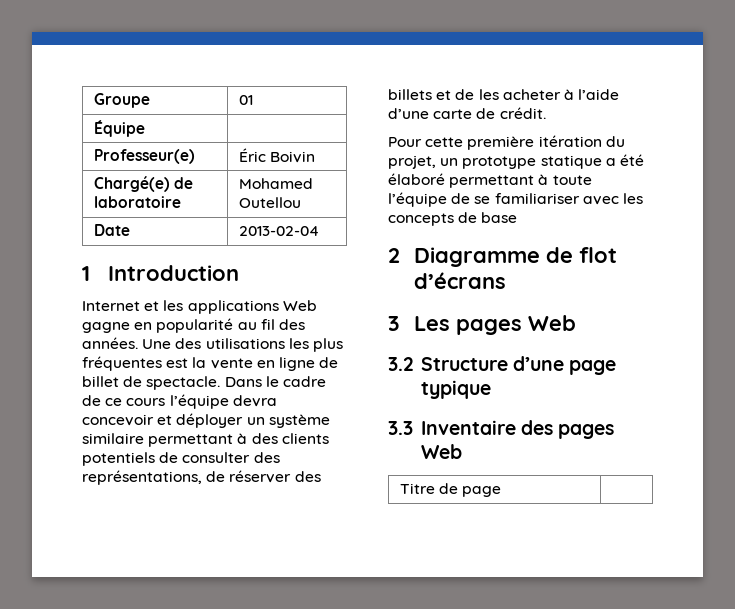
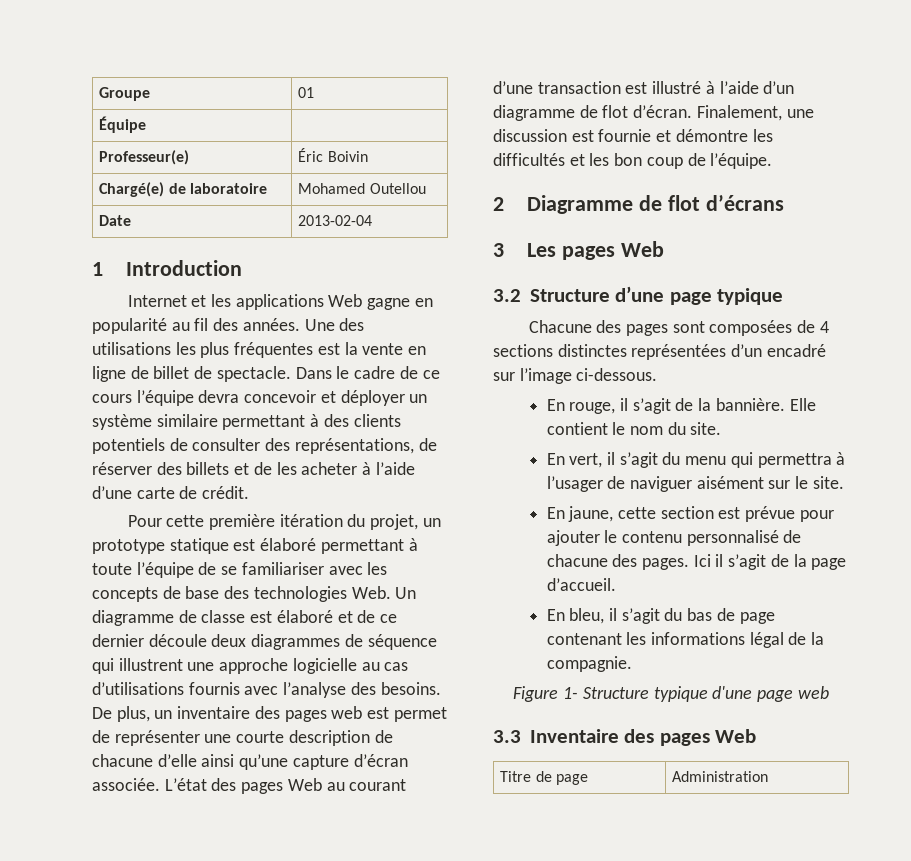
[605,154,644,166] a été -> [233,539,256,551] est
(518, 217) none -> [224,586,417,602] [92,610,398,626] [92,634,437,650] [92,658,409,674] [92,682,441,698] [92,706,447,722] [92,730,393,746] [92,754,408,770] [92,778,407,794] [493,81,795,94] [493,105,814,121] [493,129,773,142] [493,153,773,169] des technologies Web. Un diagramme de classe est élaboré et de ce dernier découle deux diagrammes de séquence qui illustrent une approche logicielle au cas d’utilisations fournis avec l’analyse des besoins. De plus, un inventaire des pages web est permet de représenter une courte description de chacune d’elle ainsi qu’une capture d’écran associée. L’état des pages Web au courant d’une transaction est illustré à l’aide d’un diagramme de flot d’écran. Finalement, une discussion est fournie et démontre les difficultés et les bon coup de l’équipe.
(491, 389) none -> [528,320,829,336] [493,344,826,360] [493,368,658,384] [546,398,816,414] [546,422,722,435] [546,452,846,468] [546,476,844,492] [546,506,834,522] [546,530,802,546] [546,554,847,570] [546,578,616,591] [546,608,775,624] [546,632,825,648] [546,656,632,672] [513,686,829,702] // Chacune des pages sont composées de 4 sections distinctes représentées d’un encadré sur l’image ci-dessous. // En rouge, il s’agit de la bannière. Elle contient le nom du site. // En vert, il s’agit du menu qui permettra à l’usager de naviguer aisément sur le site. // En jaune, cette section est prévue pour ajouter le contenu personnalisé de chacune des pages. Ici il s’agit de la page d’accueil. // En bleu, il s’agit du bas de page contenant les informations légal de la compagnie. // Figure 1- Structure typique d'une page web
(502, 491) none -> [672,771,769,782] Administration

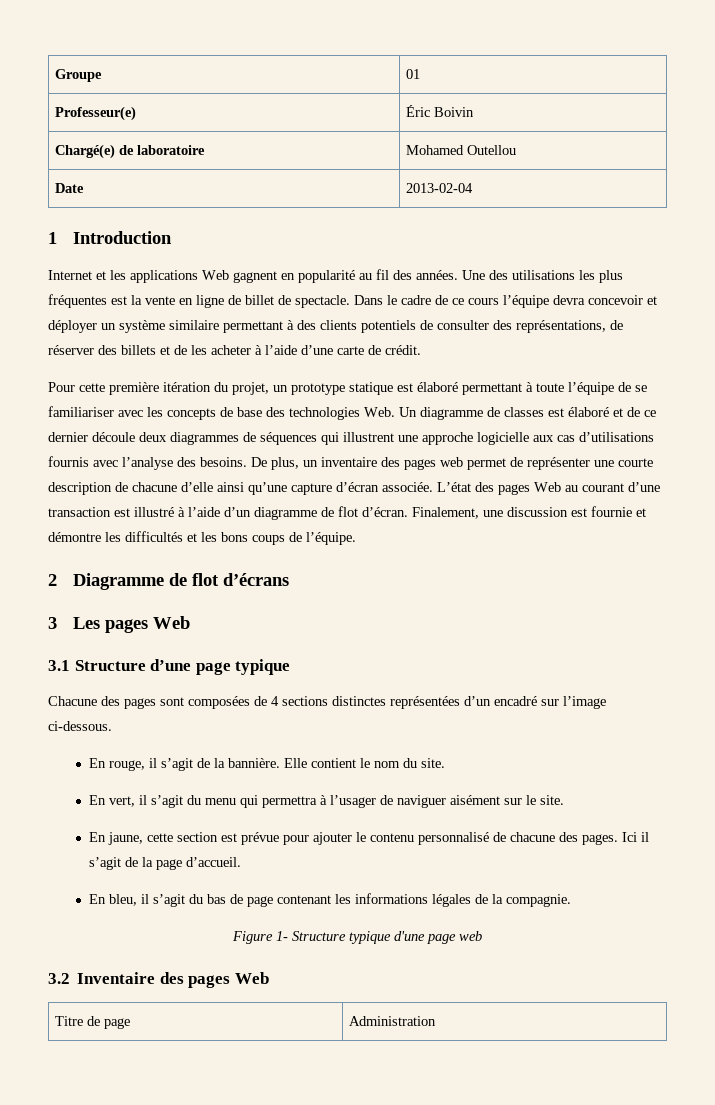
[99,116,147,133] // Équipe | -> (421, 74) none
[367,298,411,310] gagne -> [233,271,277,283] gagnent
[201,610,246,623] classe -> [504,407,544,417] classes
[367,634,437,650] séquence -> [260,432,317,445] séquences
[361,662,380,671] au -> [533,435,554,442] aux
[367,707,390,719] est -> (463, 462) none
[614,153,683,169] bon coup -> [221,532,285,545] bons coups
[493,289,521,302] 3.2 -> [48,660,70,671] 3.1
[749,632,784,648] légal -> [432,894,472,907] légales
[493,730,521,743] 3.3 -> [48,973,70,984] 3.2

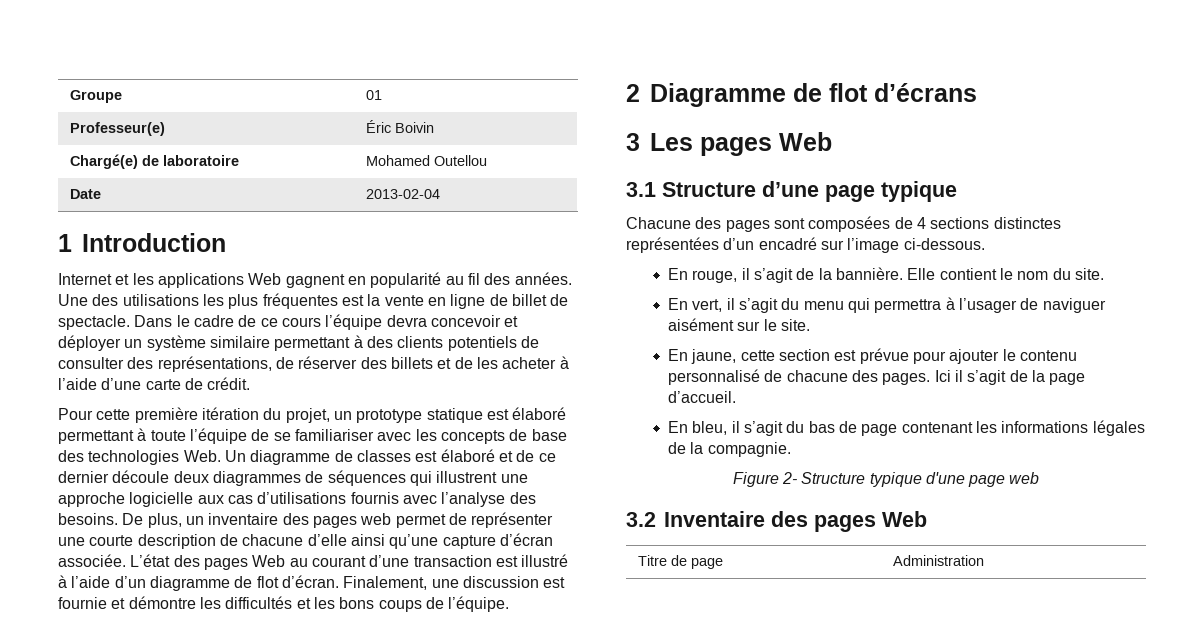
[276,931,288,941] 1- -> [781,472,797,484] 2-

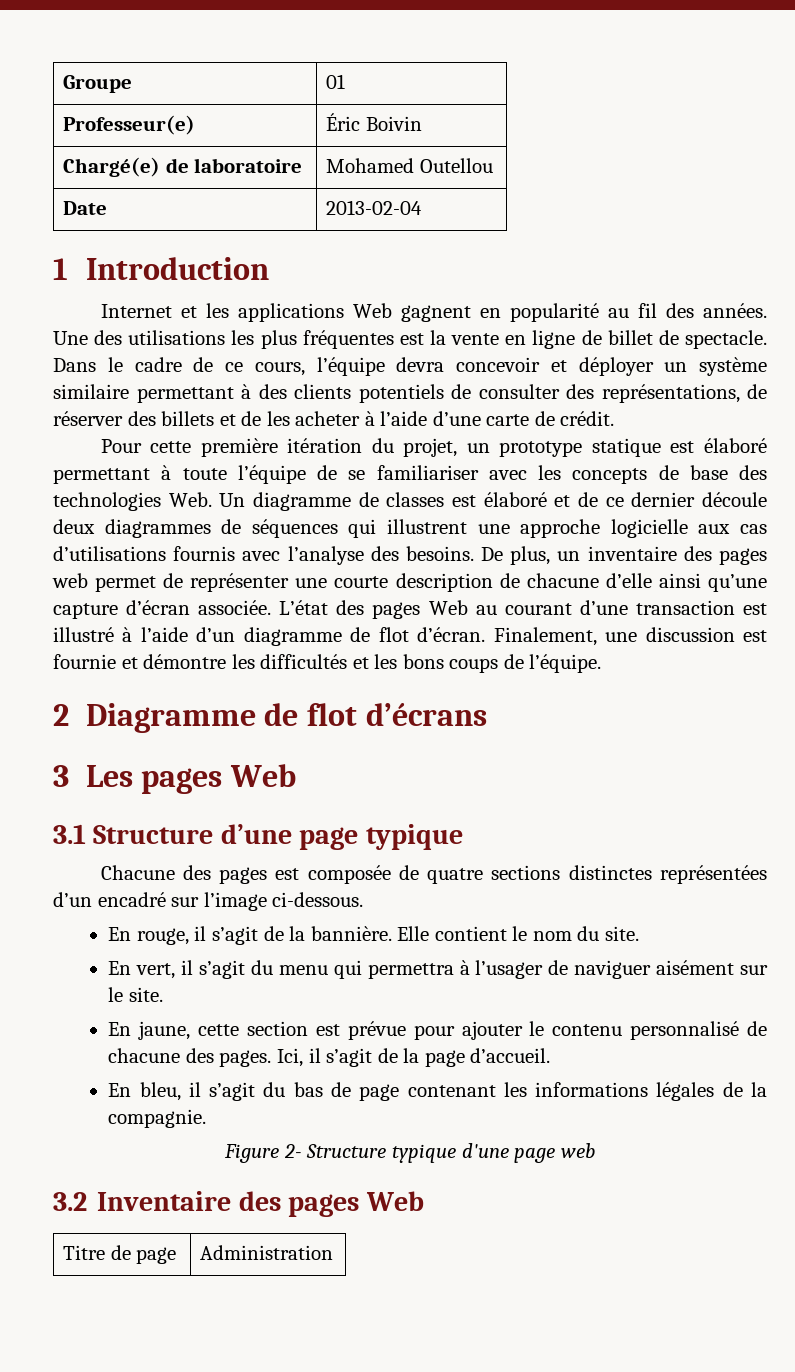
[281,317,321,327] cours -> [254,362,305,376] cours,
[773,216,926,232] sont composées de 4 -> [275,865,484,884] est composée de quatre
[934,370,951,382] Ici -> [276,1048,303,1067] Ici,

